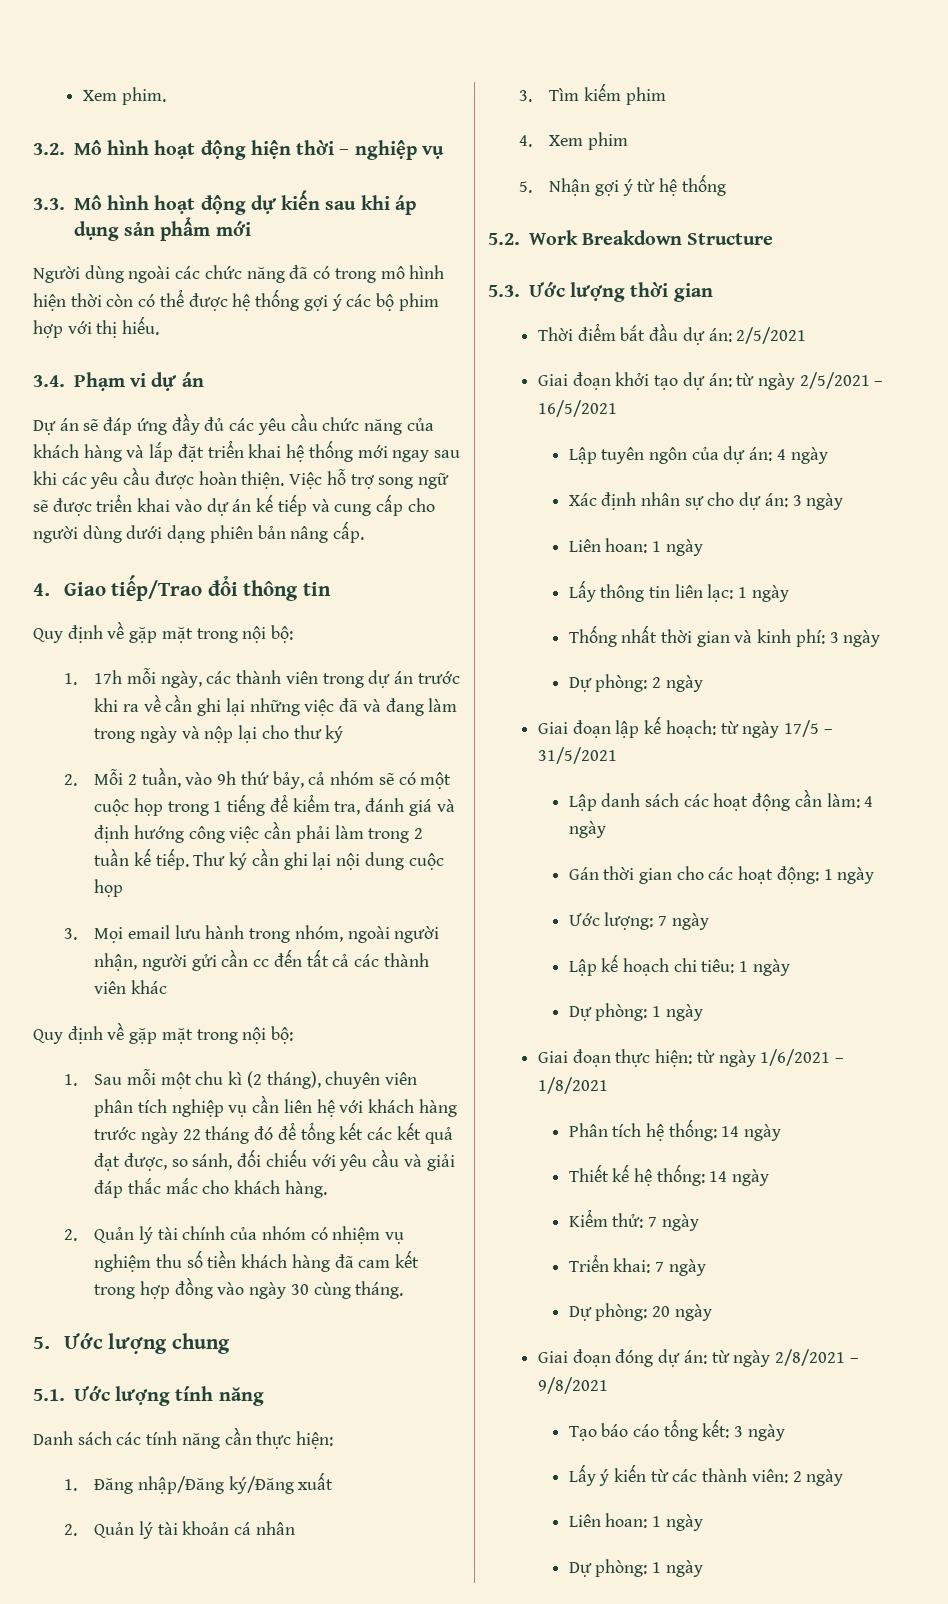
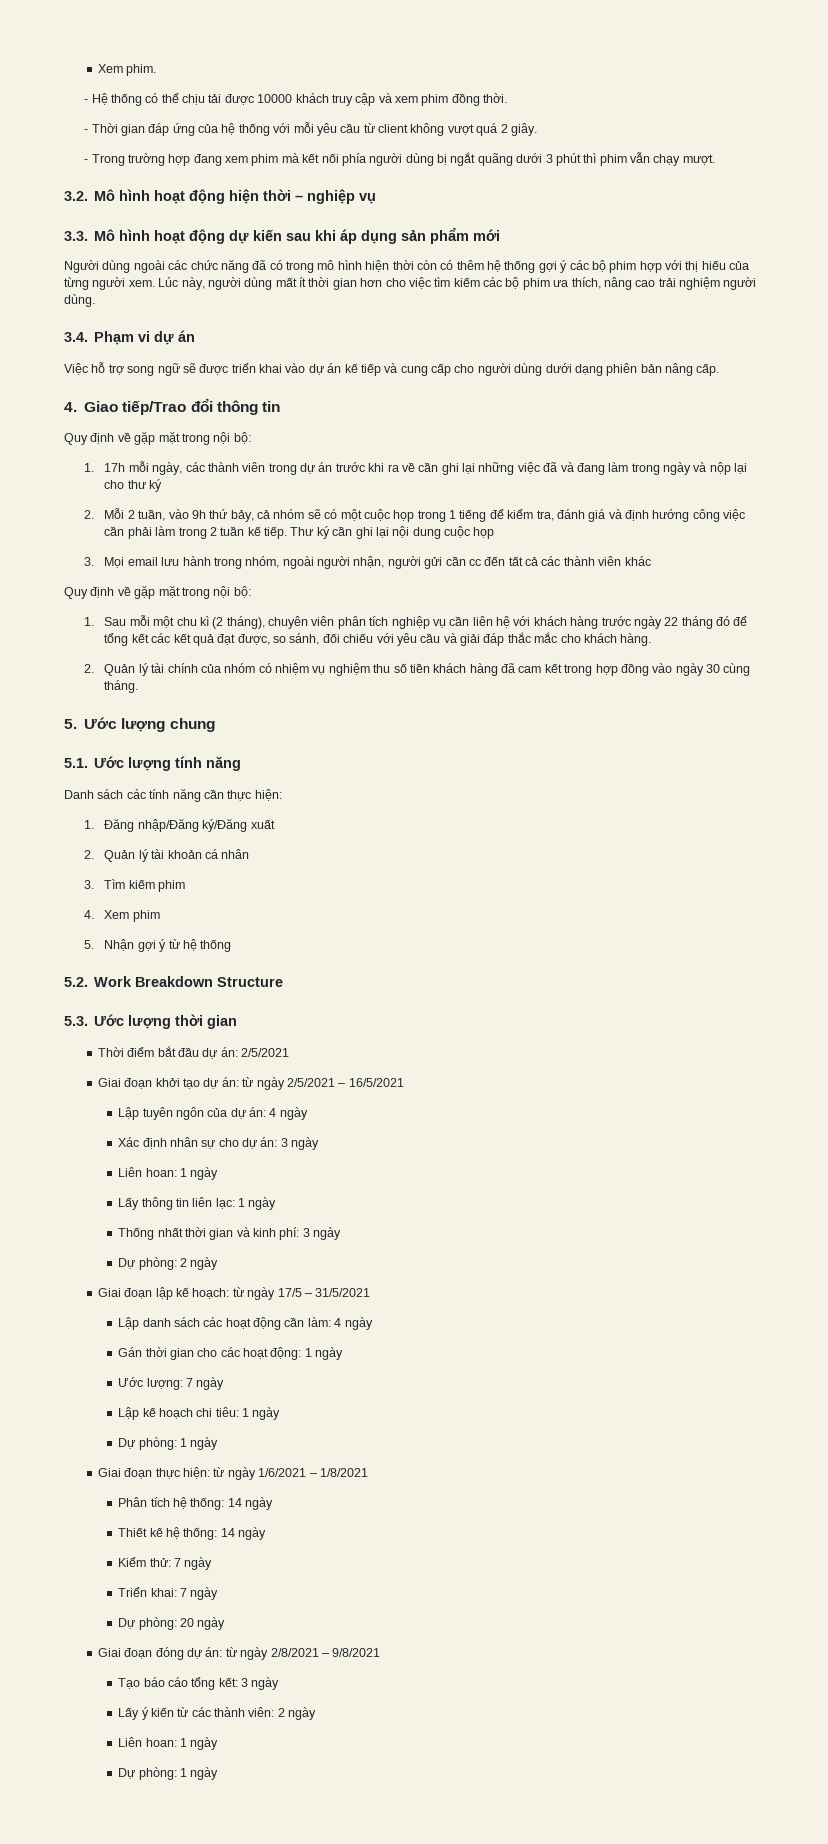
(166, 96) none -> [84,93,508,106] [84,122,537,136] [84,152,715,166] // - Hệ thống có thể chịu tải được 10000 khách truy cập và xem phim đồng thời. // - Thời gian đáp ứng của hệ thống với mỗi yêu cầu từ client không vượt quá 2 giây. // - Trong trường hợp đang xem phim mà kết nối phía người dùng bị ngắt quãng dưới 3 phút thì phim vẫn chạy mượt.
[159,289,228,311] thể được -> [456,260,484,270] thêm
[122,316,160,335] hiếu. -> [701,260,750,270] [64,277,757,290] [64,294,95,307] hiếu của từng người xem. Lúc này, người dùng mất ít thời gian hơn cho việc tìm kiếm các bộ phim ưa thích, nâng cao trải nghiệm người dùng.
[33,413,434,435] [33,440,460,462] [33,467,285,489] Dự án sẽ đáp ứng đầy đủ các yêu cầu chức năng của khách hàng và lắp đặt triển khai hệ thống mới ngay sau khi các yêu cầu được hoàn thiện. -> (196, 336) none

